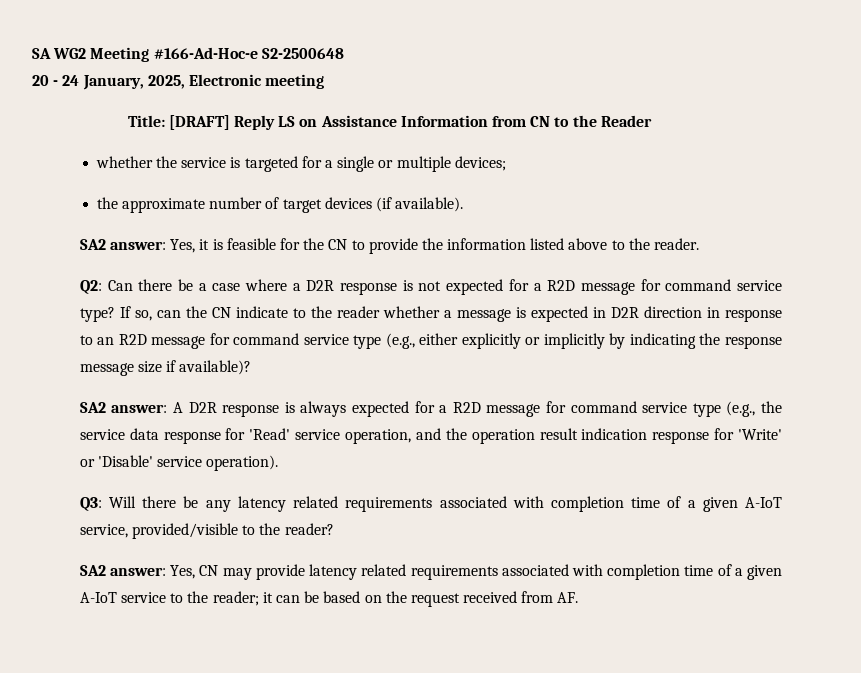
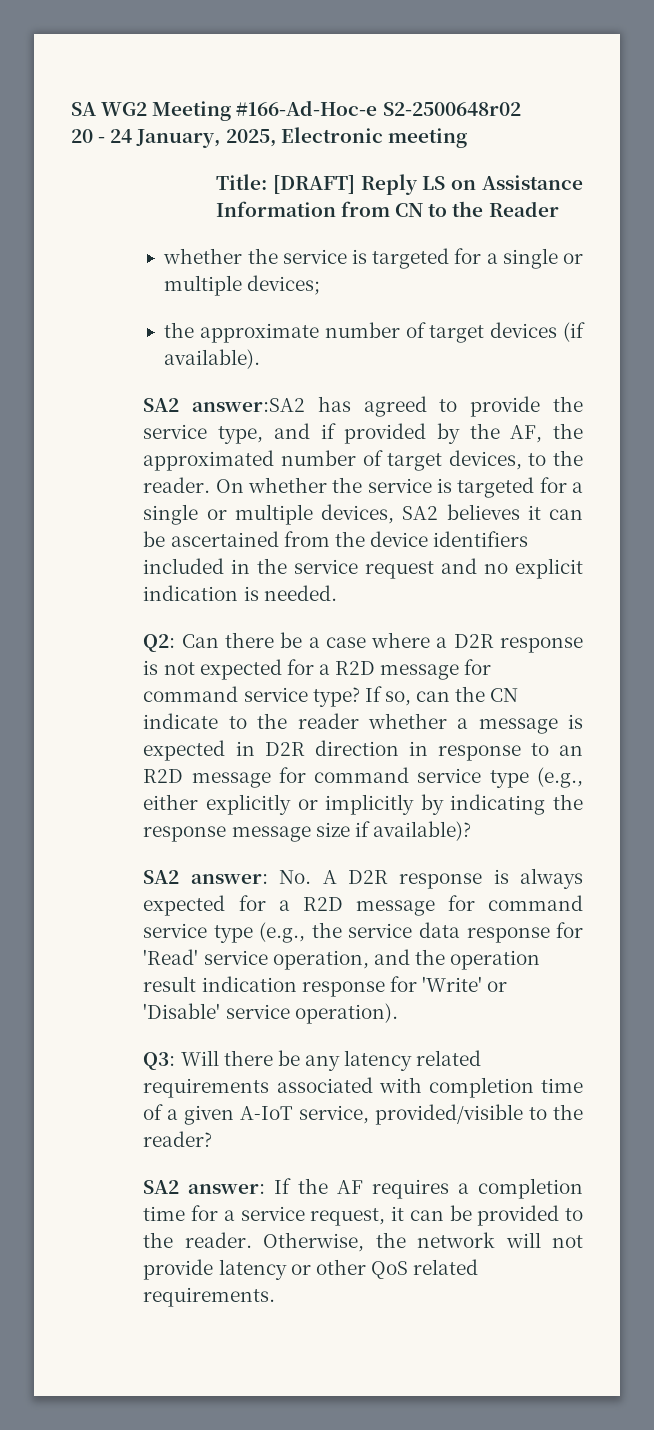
[261,48,344,59] S2-2500648 -> [382,102,521,116] S2-2500648r02
[110,238,699,254] answer: Yes, it is feasible for the CN to provide the information listed above to the reader. -> [192,396,583,417] [143,423,583,444] [143,450,583,471] [143,477,583,498] [143,504,583,525] [143,531,529,547] [143,558,584,579] [143,585,337,601] answer:SA2 has agreed to provide the service type, and if provided by the AF, the approximated number of target devices, to the reader. On whether the service is targeted for a single or multiple devices, SA2 believes it can be ascertained from the device identifiers included in the service request and no explicit indication is needed.
(168, 408) none -> [279,870,312,884] No.
[170,564,783,580] [79,591,579,607] Yes, CN may provide latency related requirements associated with completion time of a given A-IoT service to the reader; it can be based on the request received from AF. -> [274,1178,584,1199] [143,1205,583,1226] [143,1232,583,1252] [143,1259,479,1280] [143,1287,276,1307] If the AF requires a completion time for a service request, it can be provided to the reader. Otherwise, the network will not provide latency or other QoS related requirements.

